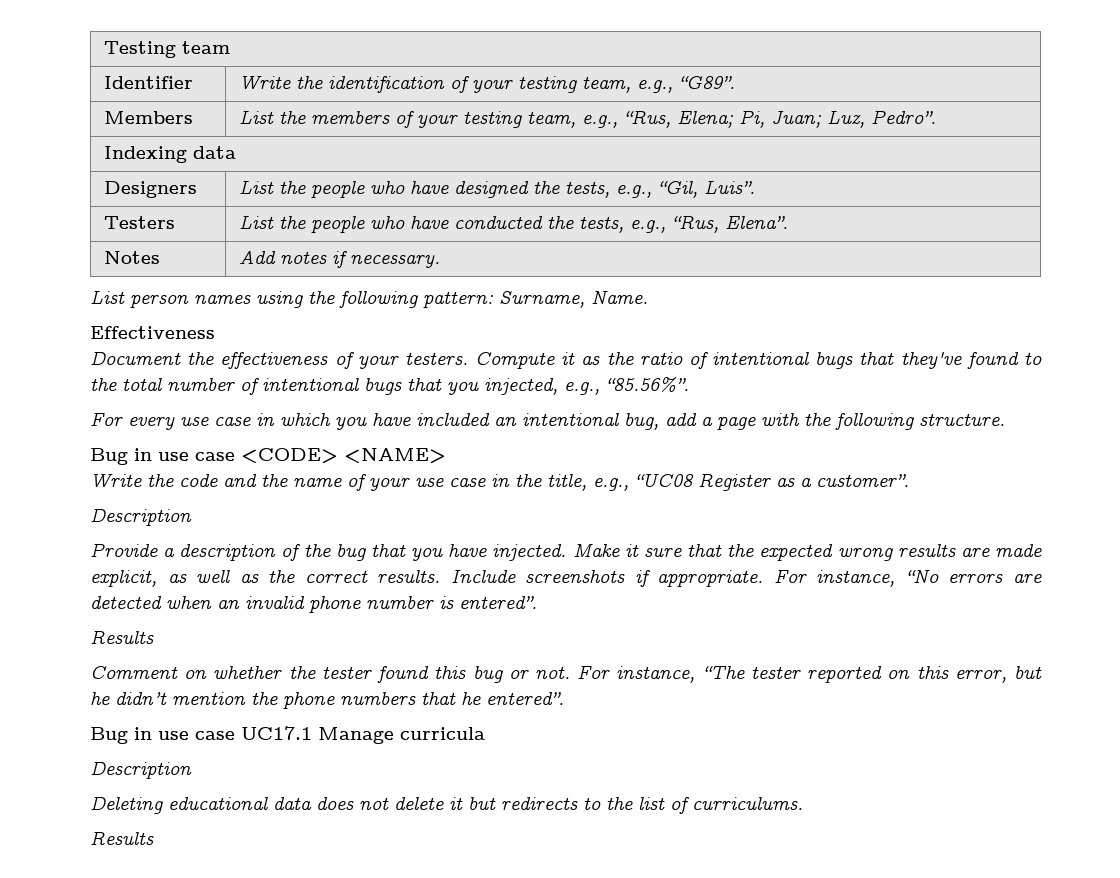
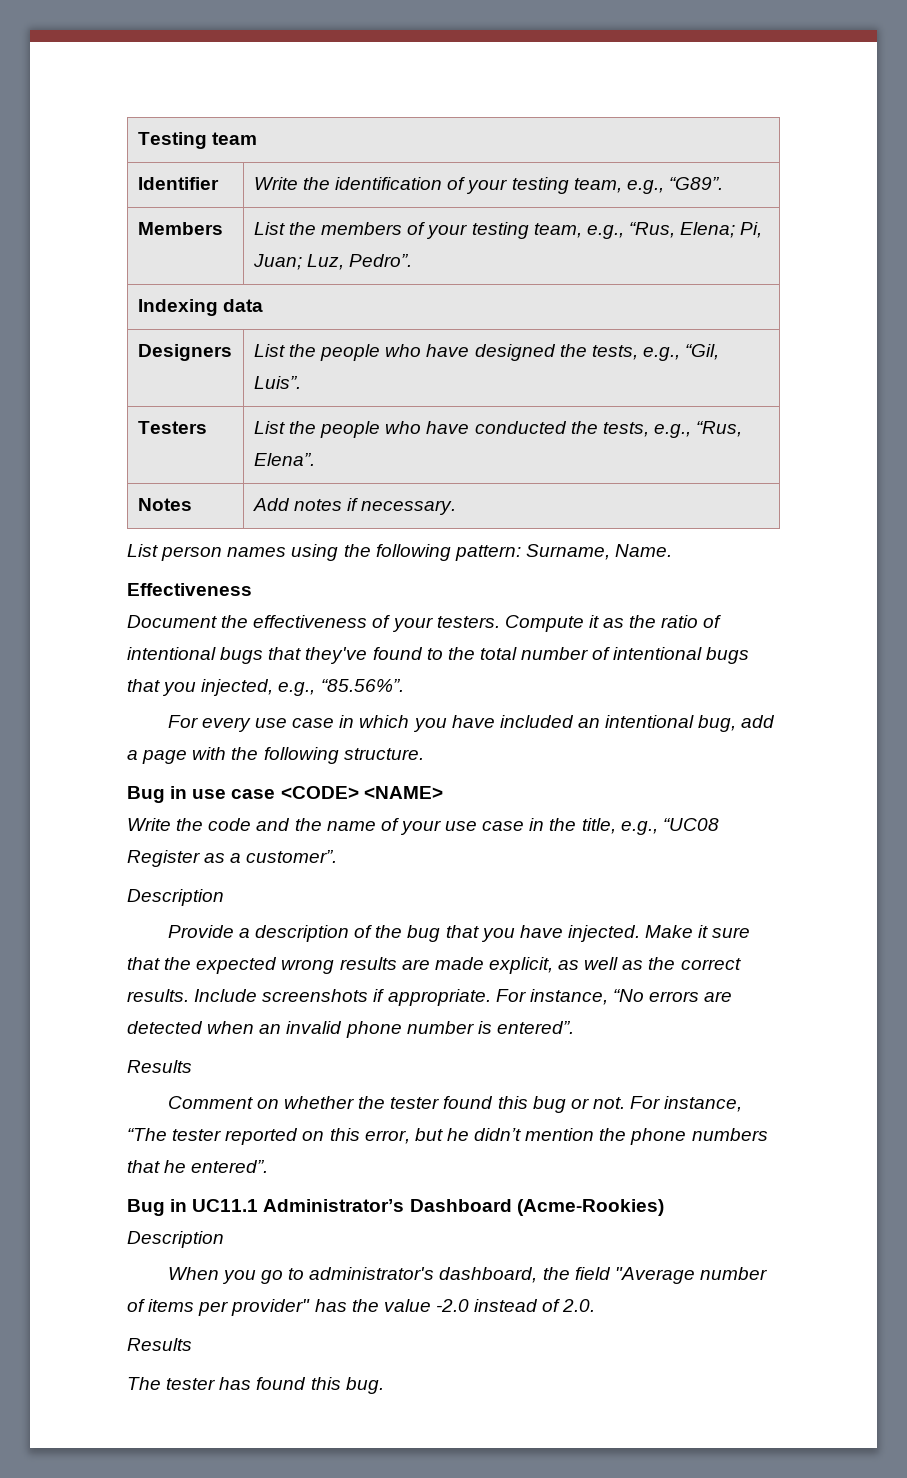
[158,726,485,744] [90,761,192,779] [90,796,803,814] [90,831,154,845] use case UC17.1 Manage curricula // Description // Deleting educational data does not delete it but redirects to the list of curriculums. // Results -> [192,1199,664,1216] [127,1231,224,1248] [167,1267,767,1284] [127,1299,596,1316] [127,1338,192,1351] [127,1377,384,1394] UC11.1 Administrator’s Dashboard (Acme-Rookies) // Description // When you go to administrator's dashboard, the field "Average number of items per provider" has the value -2.0 instead of 2.0. // Results // The tester has found this bug.

